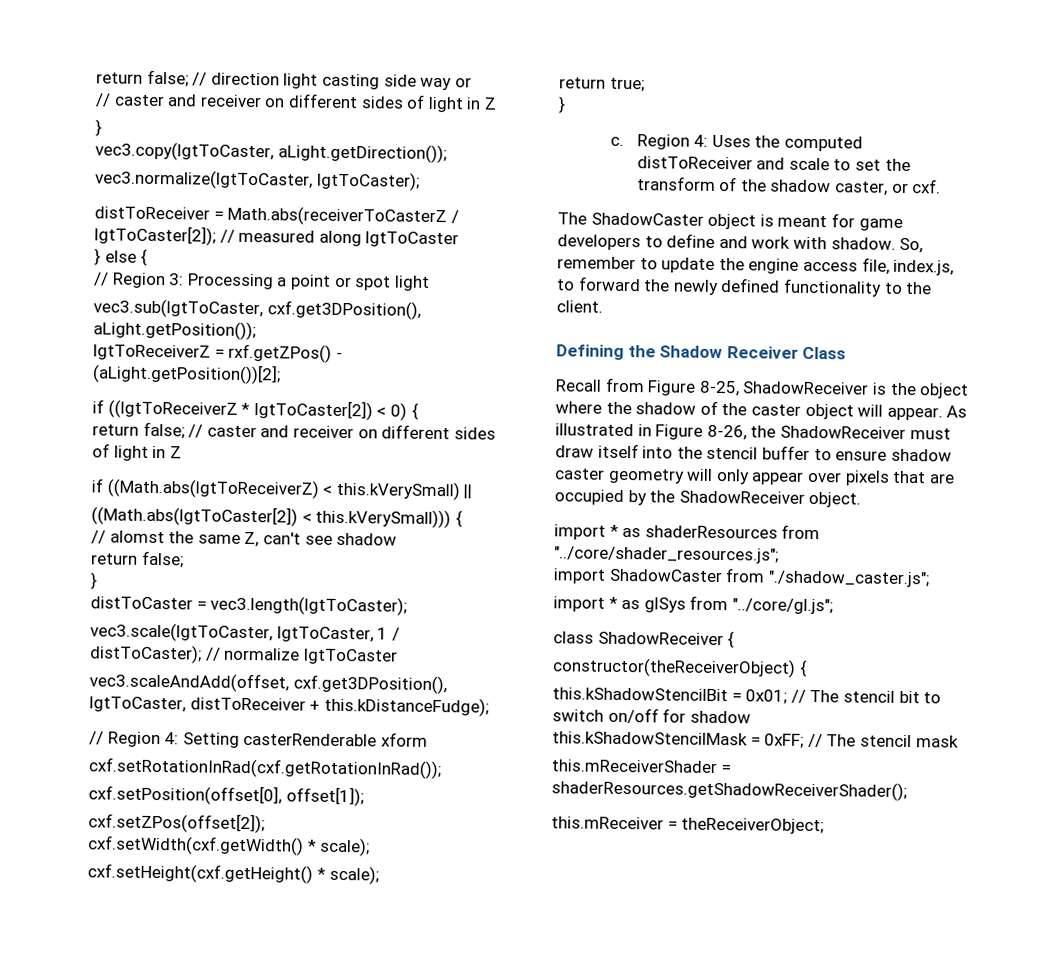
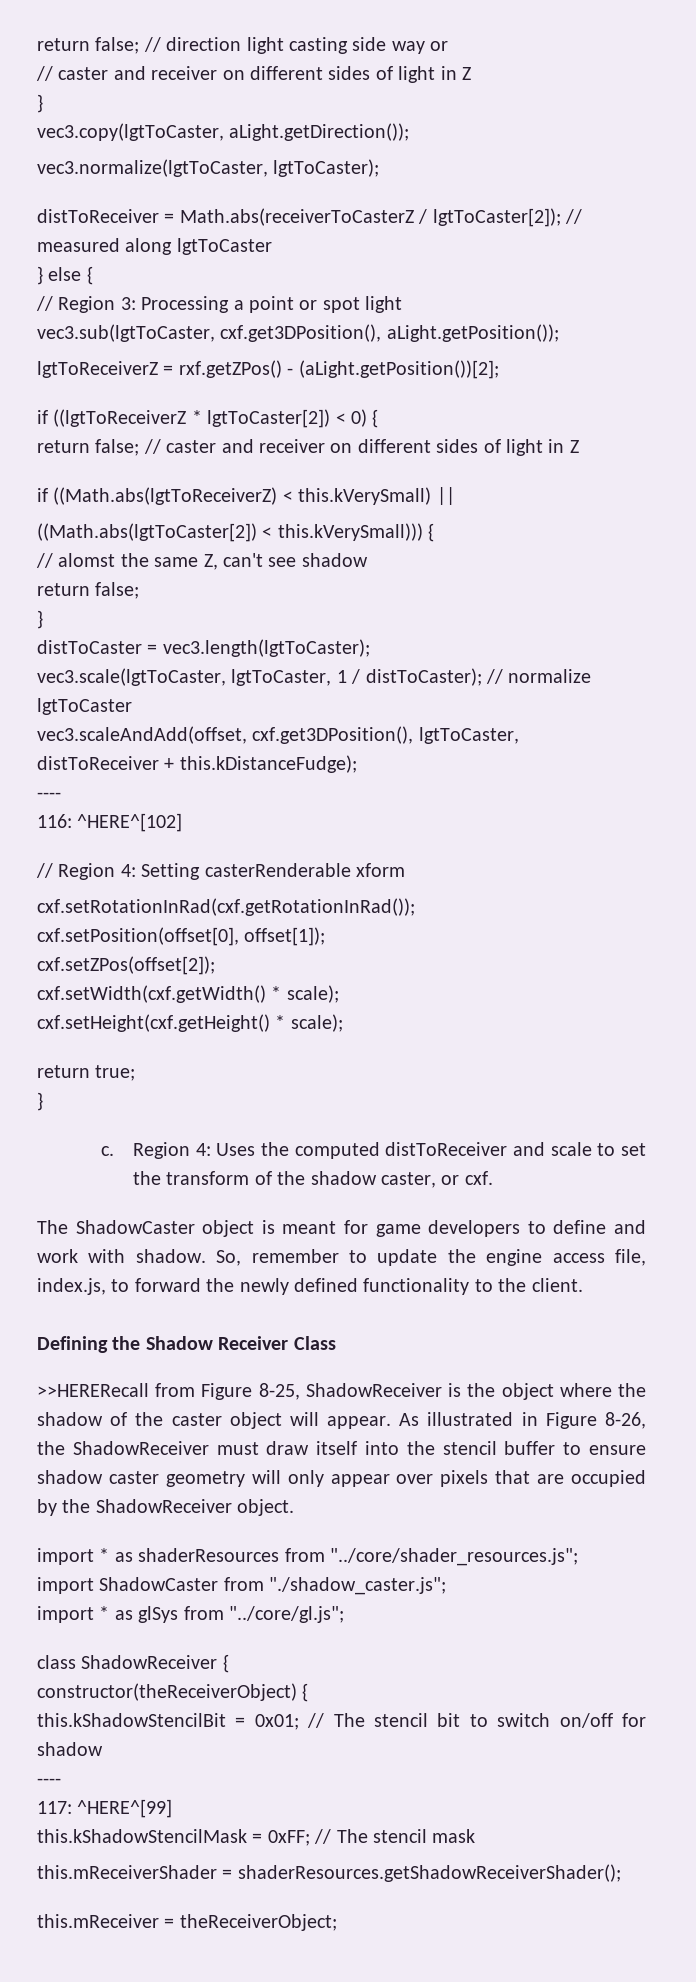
(489, 706) none -> [37,792,61,799] [37,813,183,832] // ---- // 116: ^HERE^[102]
[555,379,602,392] Recall -> [37,1383,149,1397] >>HERERecall
(751, 717) none -> [37,1778,61,1785] [37,1799,173,1818] // ---- // 117: ^HERE^[99]

